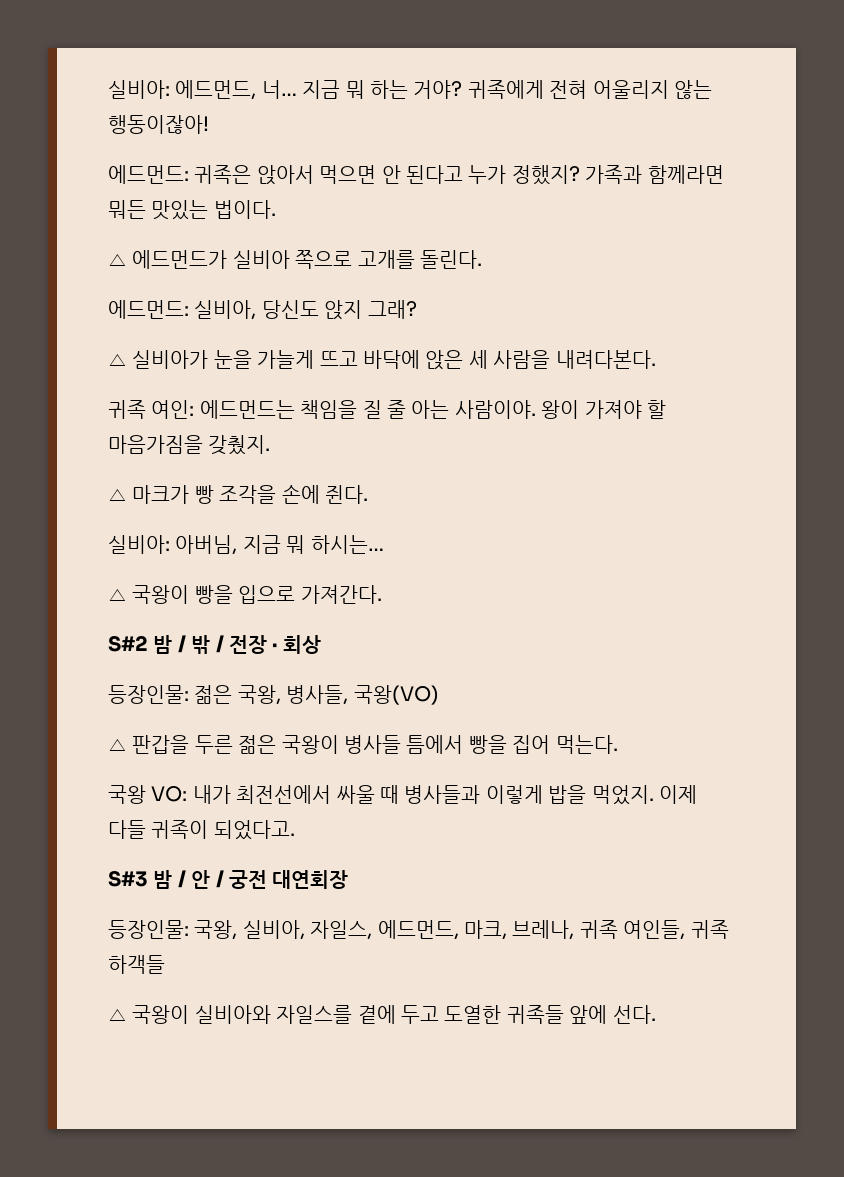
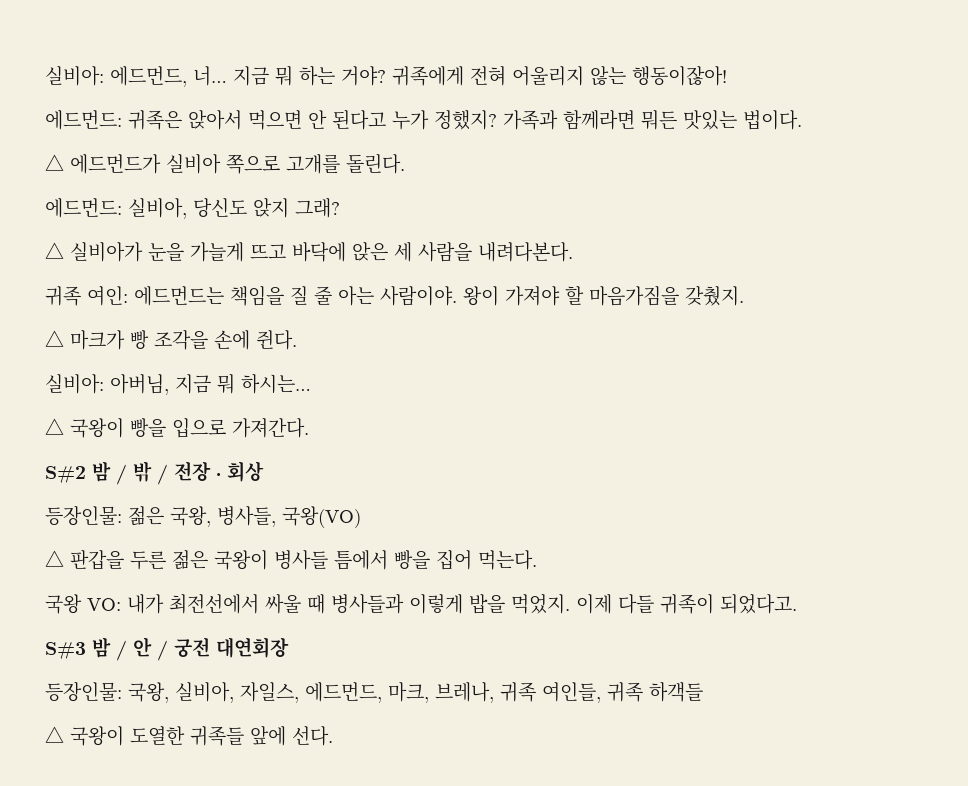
[194,1005,439,1024] 실비아와 자일스를 곁에 두고 -> (124, 736) none

